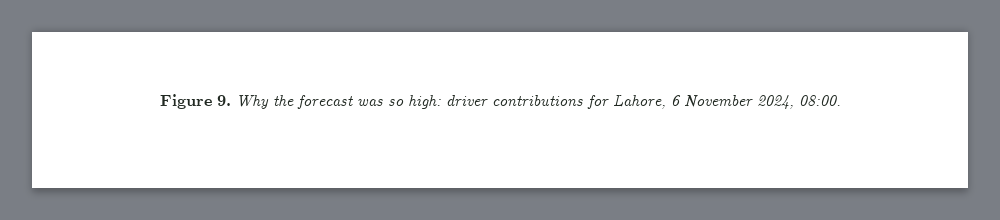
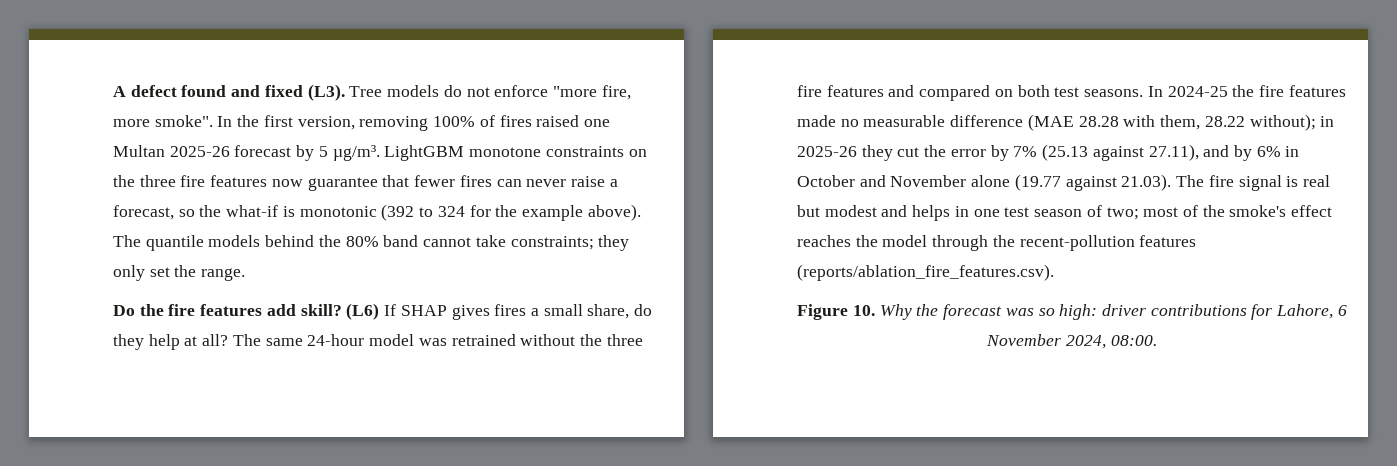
[159,94,231,109] Figure 9. -> [113,84,631,101] [113,115,610,131] [113,145,647,161] [113,175,618,191] [113,204,641,221] [113,235,630,251] [113,265,246,281] [113,303,653,320] [113,334,643,350] [797,85,1346,101] [797,114,1335,131] [797,144,1300,161] [797,174,1330,191] [797,205,1333,221] [797,235,1197,251] [797,264,1054,281] [797,304,875,320] A defect found and fixed (L3). Tree models do not enforce "more fire, more smoke". In the first version, removing 100% of fires raised one Multan 2025-26 forecast by 5 µg/m³. LightGBM monotone constraints on the three fire features now guarantee that fewer fires can never raise a forecast, so the what-if is monotonic (392 to 324 for the example above). The quantile models behind the 80% band cannot take constraints; they only set the range. // Do the fire features add skill? (L6) If SHAP gives fires a small share, do they help at all? The same 24-hour model was retrained without the three fire features and compared on both test seasons. In 2024-25 the fire features made no measurable difference (MAE 28.28 with them, 28.22 without); in 2025-26 they cut the error by 7% (25.13 against 27.11), and by 6% in October and November alone (19.77 against 21.03). The fire signal is real but modest and helps in one test season of two; most of the smoke's effect reaches the model through the recent-pollution features (reports/ablation_fire_features.csv). // Figure 10.

